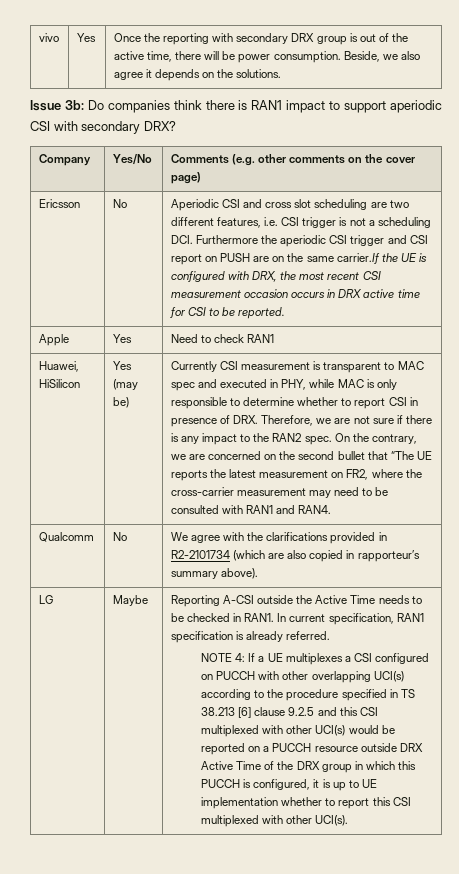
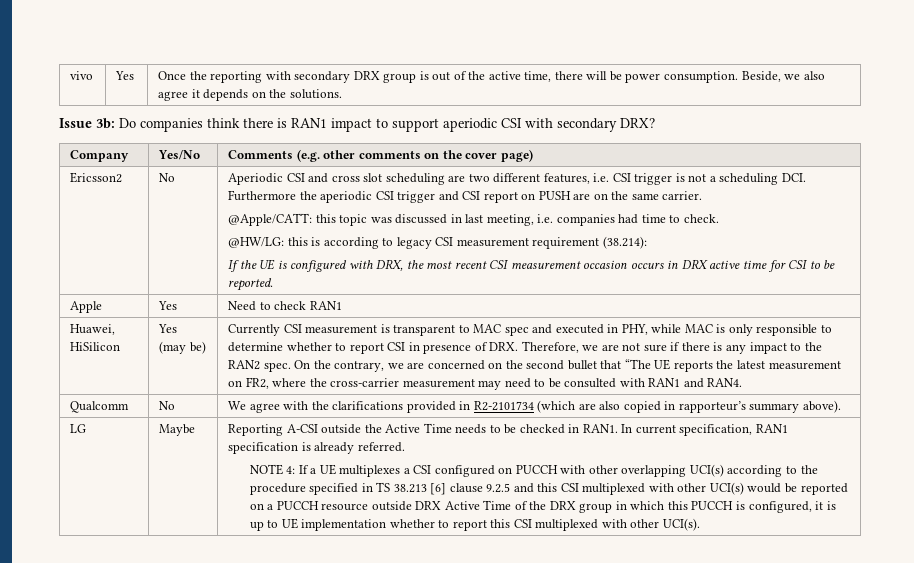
[38,199,80,208] Ericsson -> [70,172,123,183] Ericsson2
[336,253,380,264] carrier.If -> [662,191,703,200] [228,213,719,226] [228,236,647,249] [228,260,240,272] carrier. // @Apple/CATT: this topic was discussed in last meeting, i.e. companies had time to check. // @HW/LG: this is according to legacy CSI measurement requirement (38.214): // If

